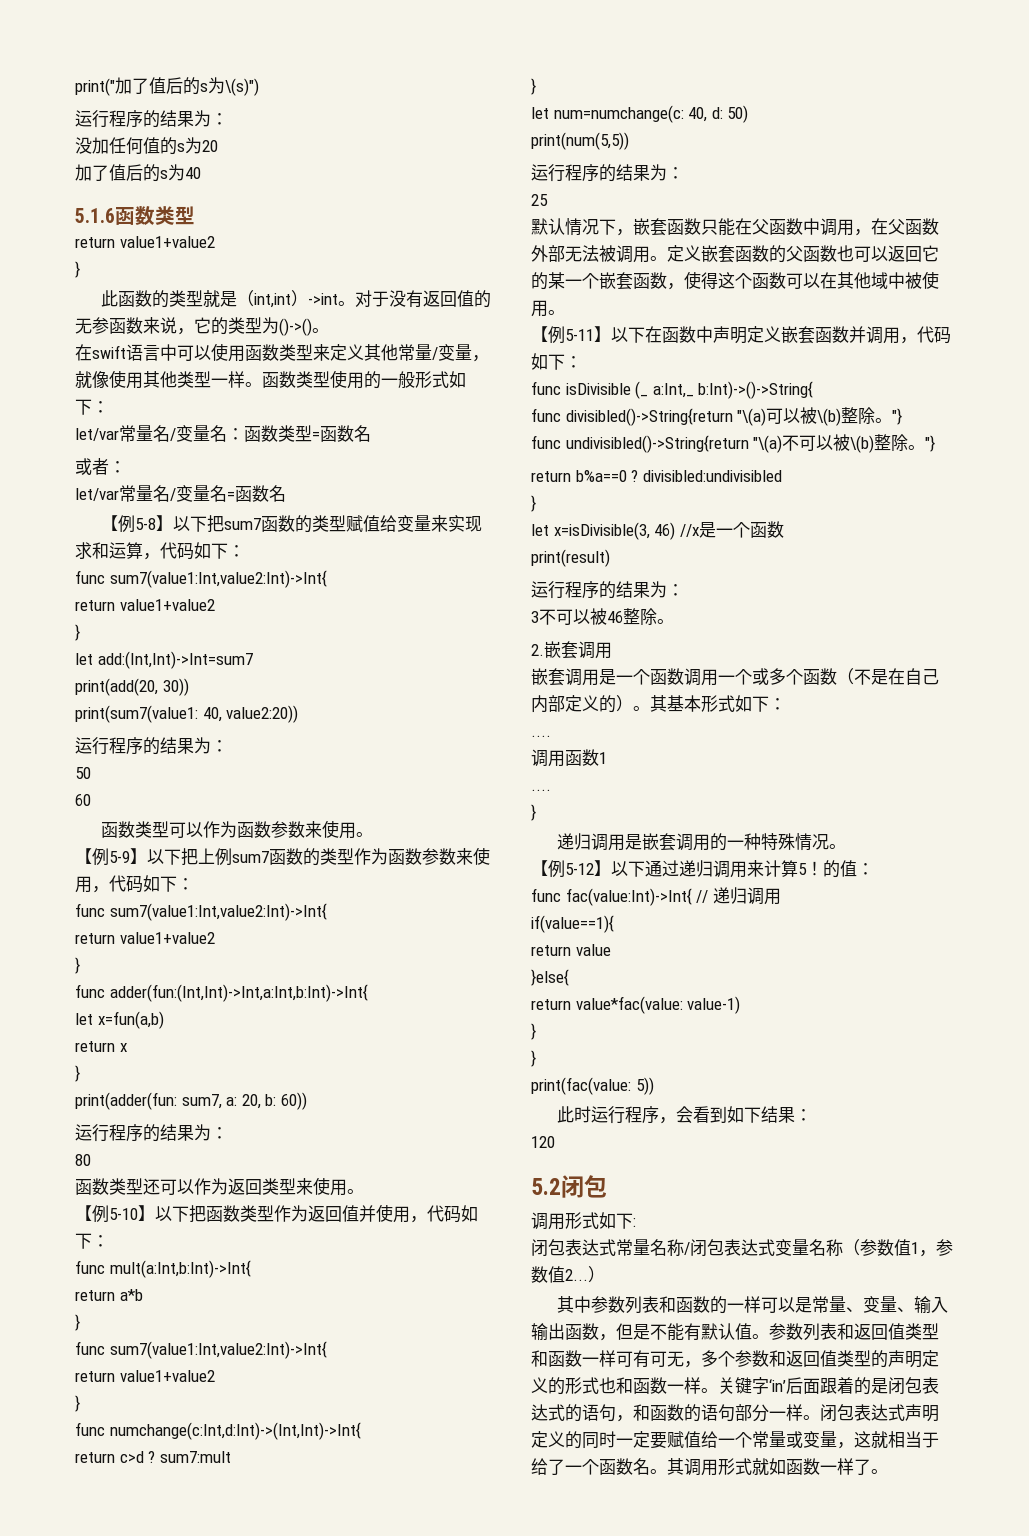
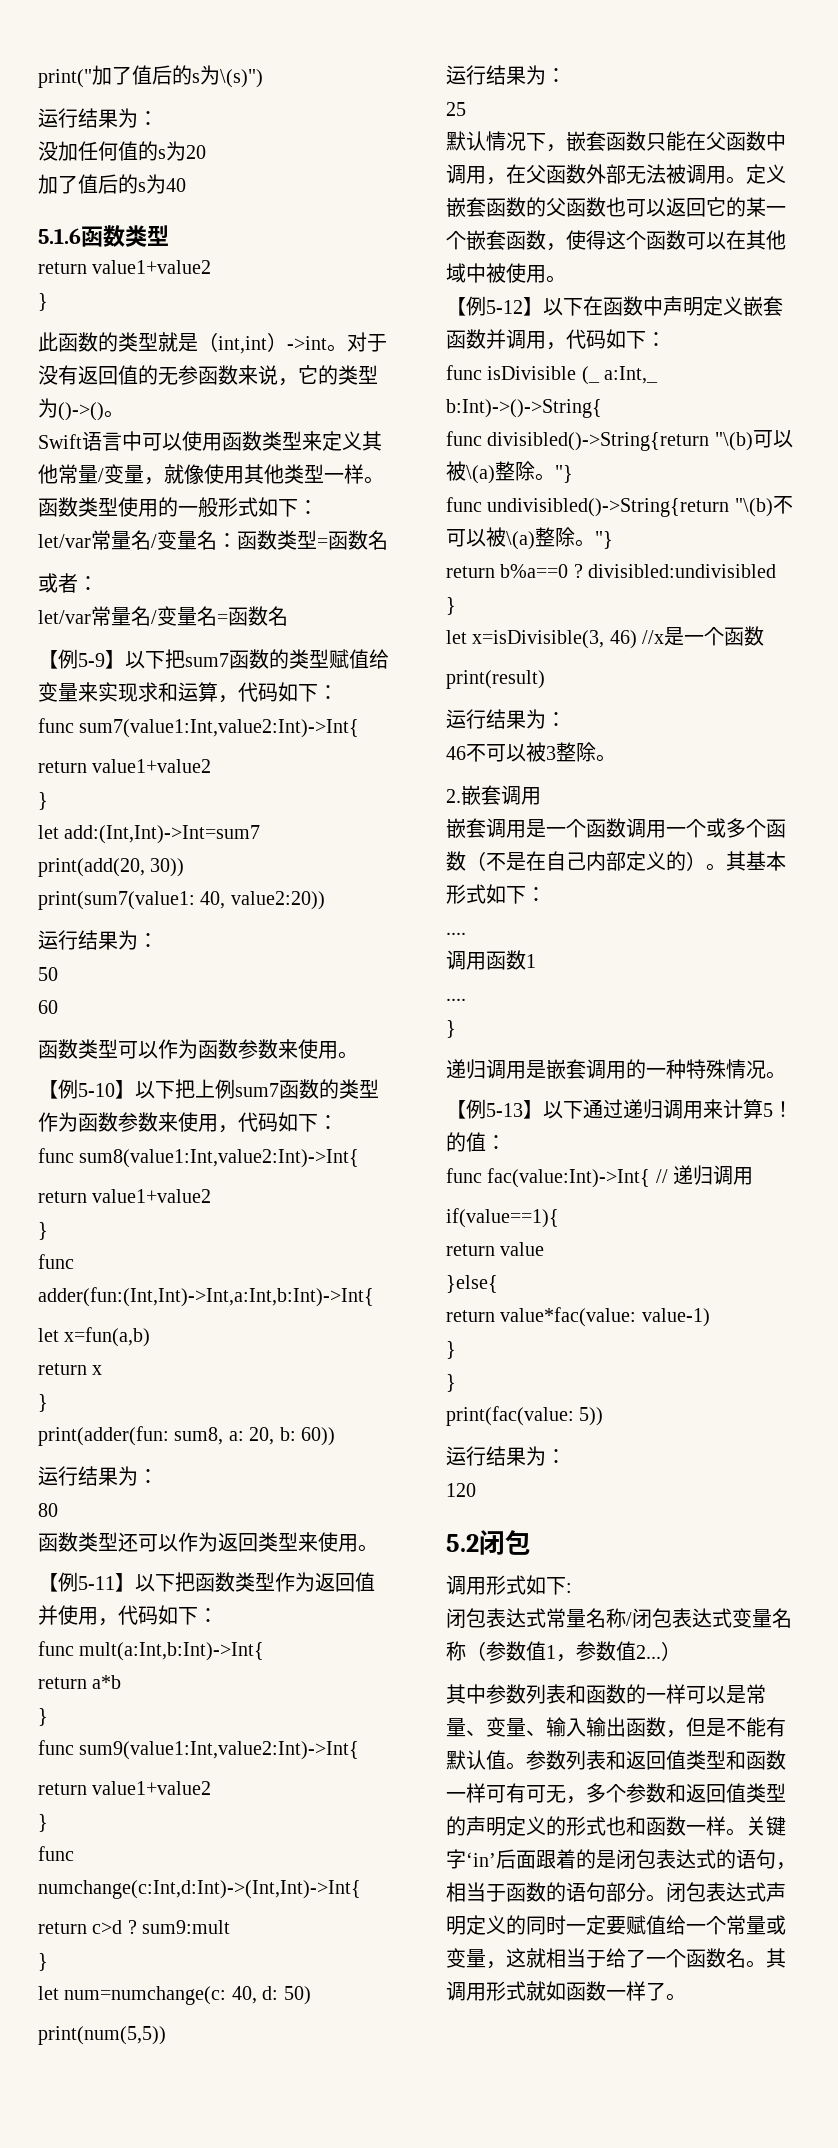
[109,110,160,128] 程序的 -> (78, 118) none
[75,344,126,361] 在swift -> [38,434,82,449] Swift
[135,518,157,530] 5-8 -> [78,653,105,667] 5-9
[109,737,160,755] 程序的 -> (78, 940) none
[109,851,130,863] 5-9 -> [78,1083,115,1097] 5-10
[109,903,327,921] sum7(value1:Int,value2:Int)->Int{ -> [79,1149,360,1168] sum8(value1:Int,value2:Int)->Int{
[181,1094,222,1109] sum7, -> [174,1427,224,1445] sum8,
[109,1124,160,1142] 程序的 -> (78, 1476) none
[109,1208,138,1220] 5-10 -> [78,1576,115,1590] 5-11
[109,1341,327,1359] sum7(value1:Int,value2:Int)->Int{ -> [79,1741,360,1760] sum9(value1:Int,value2:Int)->Int{
[159,1451,231,1463] sum7:mult -> [142,1920,231,1934] sum9:mult
[565,164,616,182] 程序的 -> (486, 75) none
[565,329,594,341] 5-11 -> [486,300,523,314] 5-12
[737,407,842,426] "\(a)可以被\(b) -> [714,430,793,451] [446,461,495,484] "\(b)可以被\(a)
[753,434,875,453] "\(a)不可以被\(b) -> [734,496,793,517] [446,527,535,550] "\(b)不可以被\(a)
[565,581,684,599] [531,608,623,625] 程序的结果为： // 3不可以被46 -> [486,709,566,729] [446,742,556,762] 结果为： // 46不可以被3
[565,863,594,875] 5-12 -> [486,1103,523,1117] 5-13
[557,1106,796,1124] 此时运行程序，会看到如下结果 -> [446,1446,546,1466] 运行结果为
[633,1404,650,1421] 和 -> [446,1882,506,1902] 相当于
[769,1404,803,1421] 一样 -> (646, 1892) none

